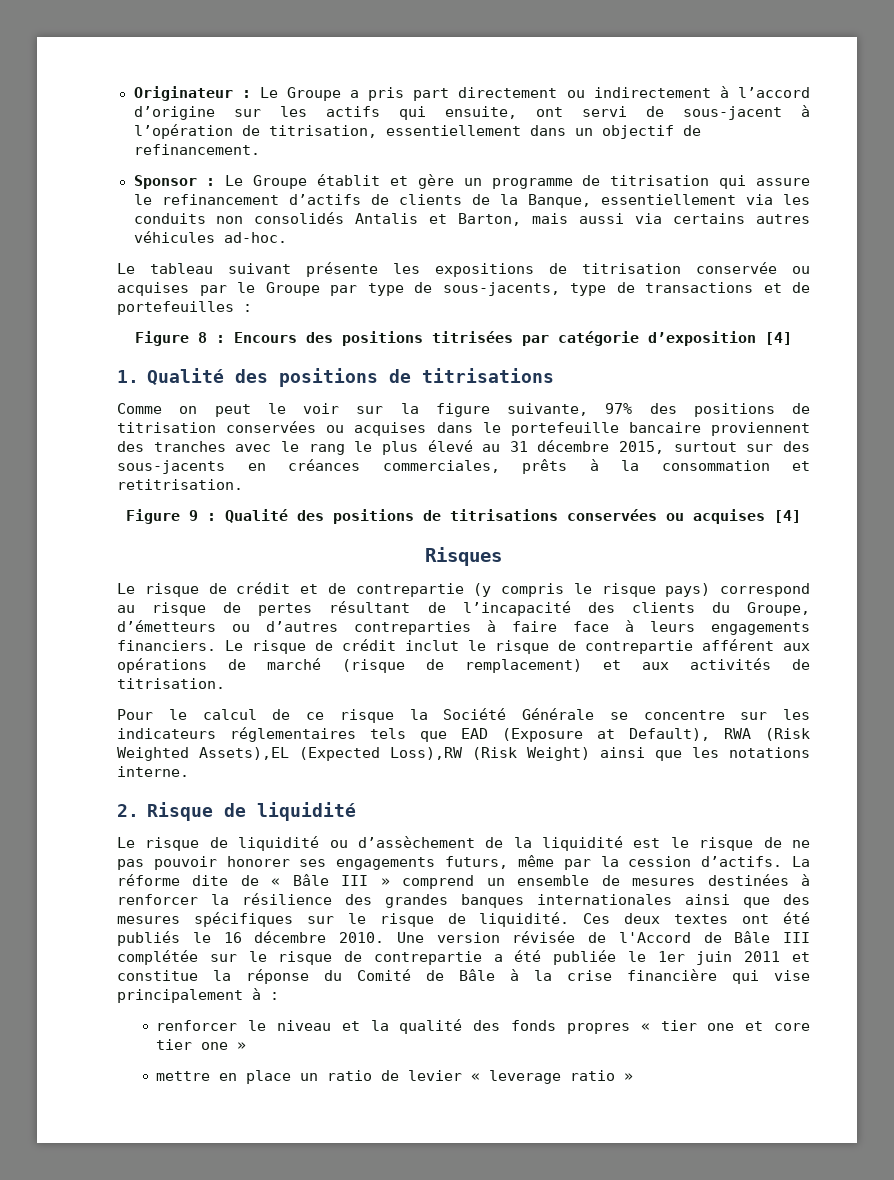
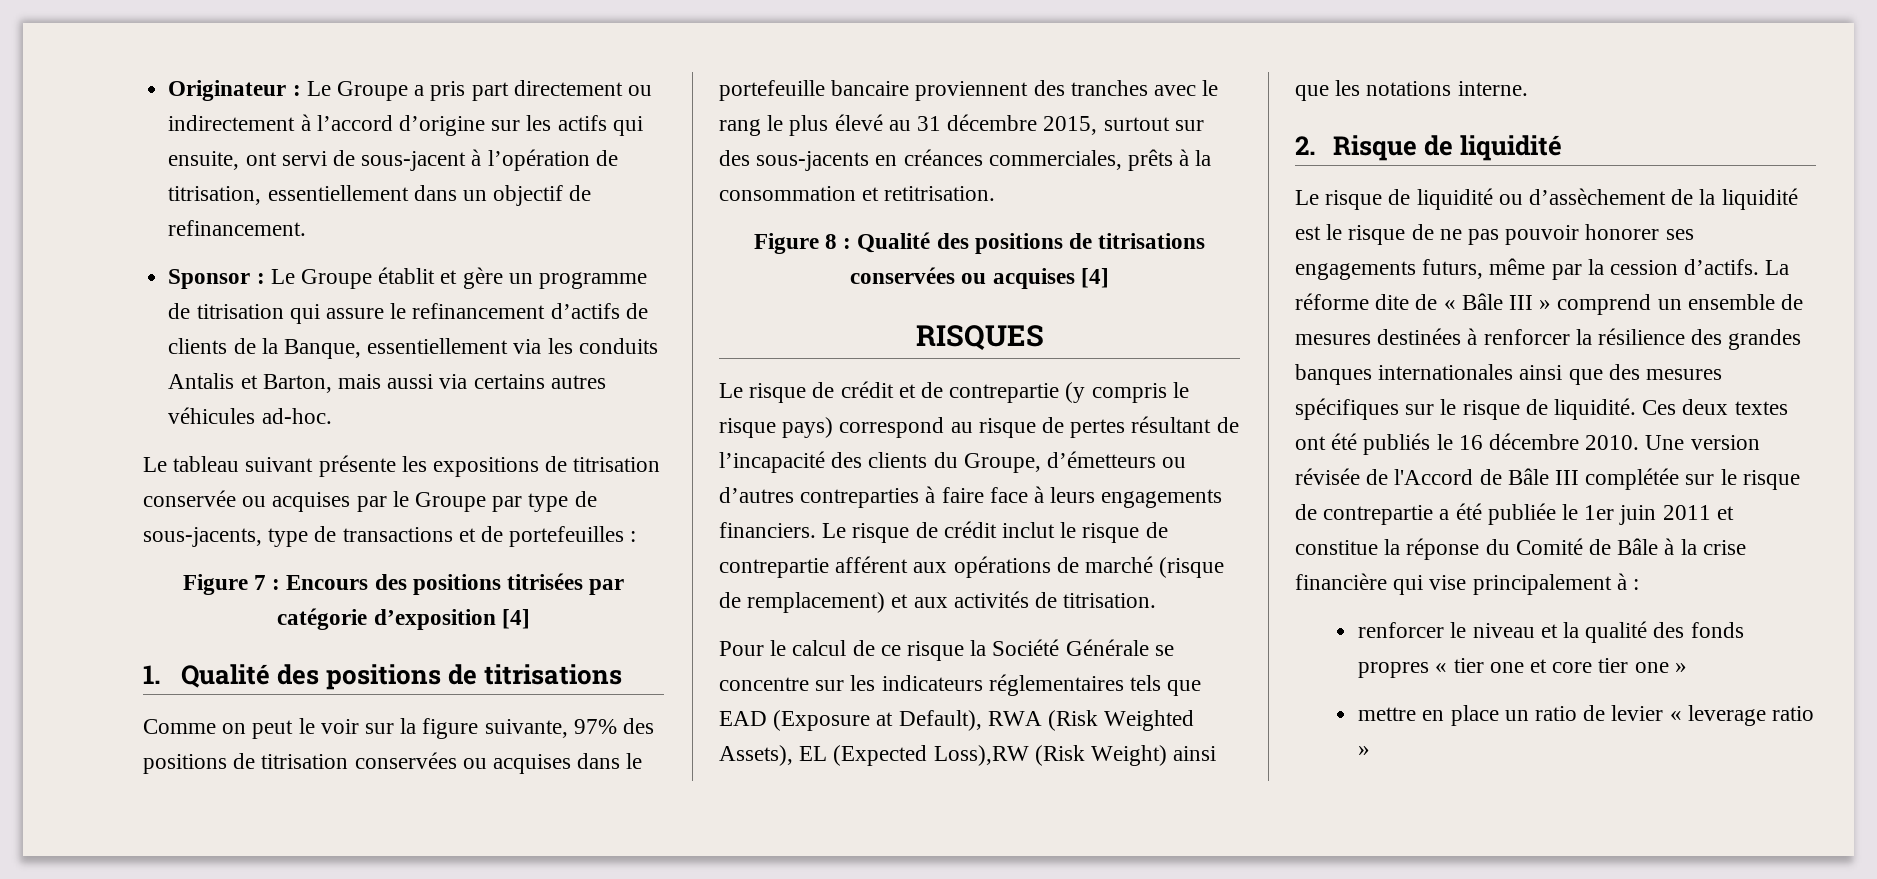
[216,212,345,224] non consolidés -> (658, 346) none
[198,332,207,343] 8 -> [253,575,266,590] 7
[189,510,198,521] 9 -> [824,234,837,249] 8
[425,547,502,566] Risques -> [915,325,1044,350] RISQUES
[199,747,289,760] Assets),EL -> [719,745,828,766] Assets), EL

